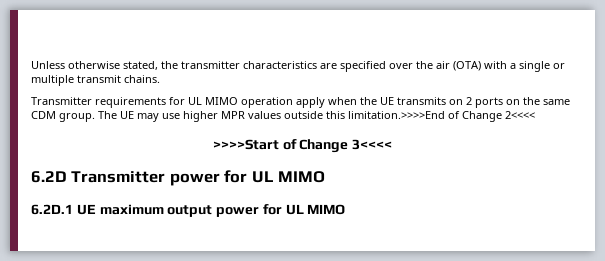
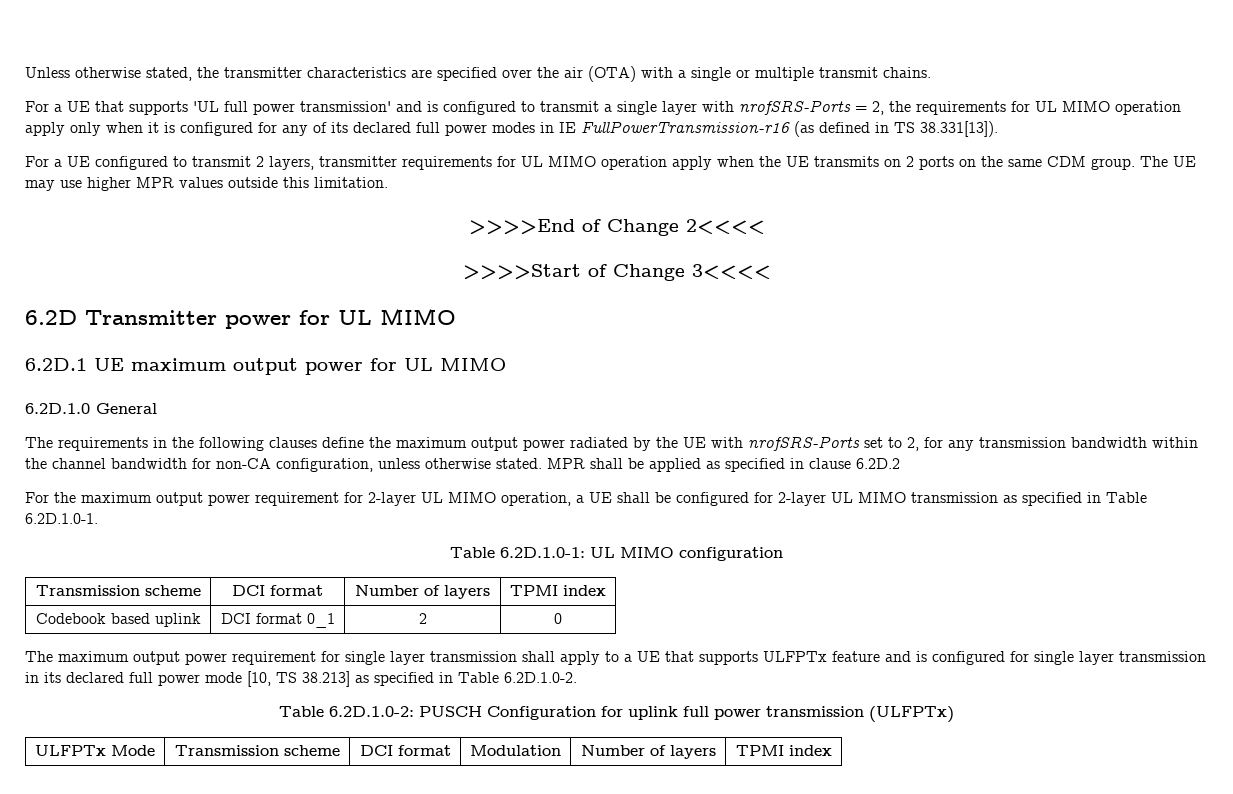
[31,97,92,105] Transmitter -> [25,100,1181,115] [25,121,998,137] [25,156,397,170] For a UE that supports 'UL full power transmission' and is configured to transmit a single layer with nrofSRS-Ports = 2, the requirements for UL MIMO operation apply only when it is configured for any of its declared full power modes in IE FullPowerTransmission-r16 (as defined in TS 38.331[13]). // For a UE configured to transmit 2 layers, transmitter
[348,111,445,119] limitation.>>>>End -> [314,177,388,188] [468,219,575,235] limitation. // >>>>End
(346, 209) none -> [25,403,157,414] [25,436,1198,451] [25,458,900,472] [25,492,1147,506] [25,513,98,524] [450,547,783,561] [35,585,201,596] [232,585,323,596] [355,585,490,599] [510,585,606,596] [35,613,201,627] [220,613,335,628] [418,613,427,624] [554,613,562,624] [25,651,1206,665] [25,671,577,687] [279,706,954,723] [35,745,155,756] [174,745,340,756] [359,745,451,756] [470,745,561,756] [580,745,716,759] [735,745,832,756] // 6.2D.1.0 General // The requirements in the following clauses define the maximum output power radiated by the UE with nrofSRS-Ports set to 2, for any transmission bandwidth within the channel bandwidth for non-CA configuration, unless otherwise stated. MPR shall be applied as specified in clause 6.2D.2 // For the maximum output power requirement for 2-layer UL MIMO operation, a UE shall be configured for 2-layer UL MIMO transmission as specified in Table 6.2D.1.0-1. // Table 6.2D.1.0-1: UL MIMO configuration // Transmission scheme | DCI format | Number of layers | TPMI index // Codebook based uplink | DCI format 0_1 | 2 | 0 // The maximum output power requirement for single layer transmission shall apply to a UE that supports ULFPTx feature and is configured for single layer transmission in its declared full power mode [10, TS 38.213] as specified in Table 6.2D.1.0-2. // Table 6.2D.1.0-2: PUSCH Configuration for uplink full power transmission (ULFPTx) // ULFPTx Mode | Transmission scheme | DCI format | Modulation | Number of layers | TPMI index

